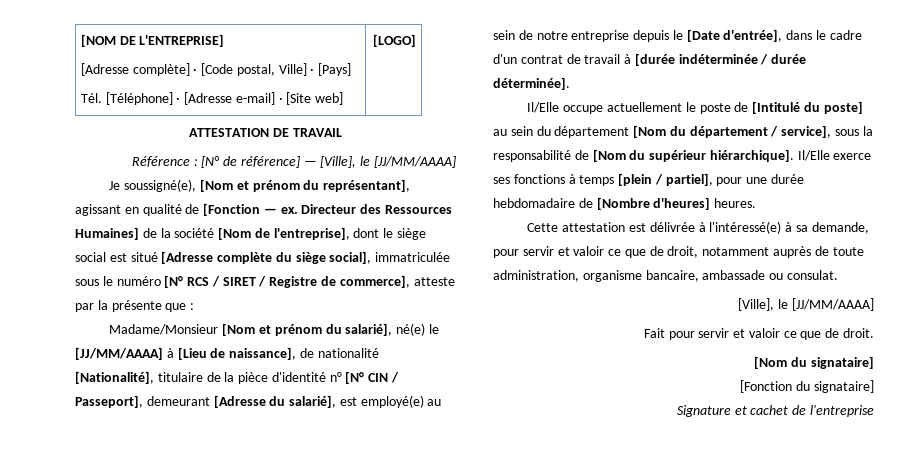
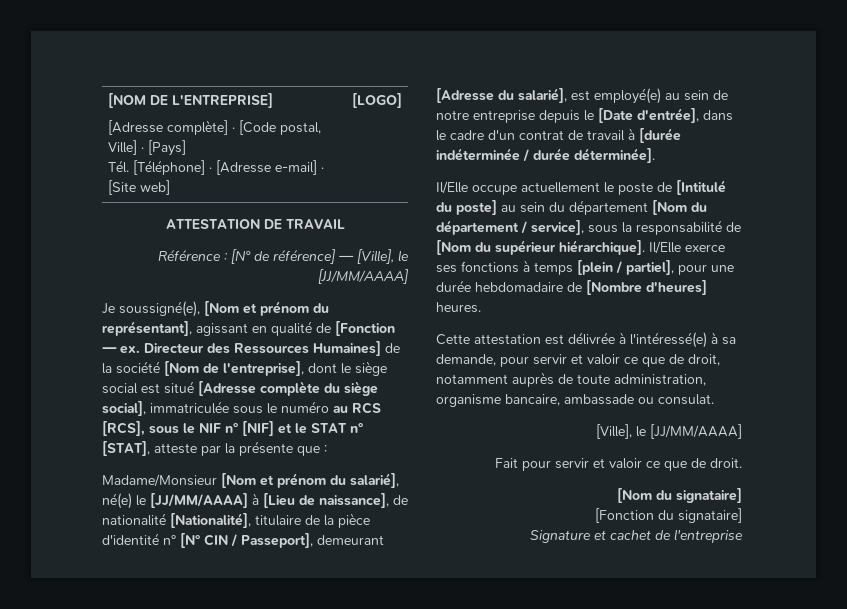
[164,275,410,288] [N° RCS / SIRET / Registre de commerce], -> [333,402,381,414] [102,421,363,436] [102,441,150,456] au RCS [RCS], sous le NIF n° [NIF] et le STAT n° [STAT],

